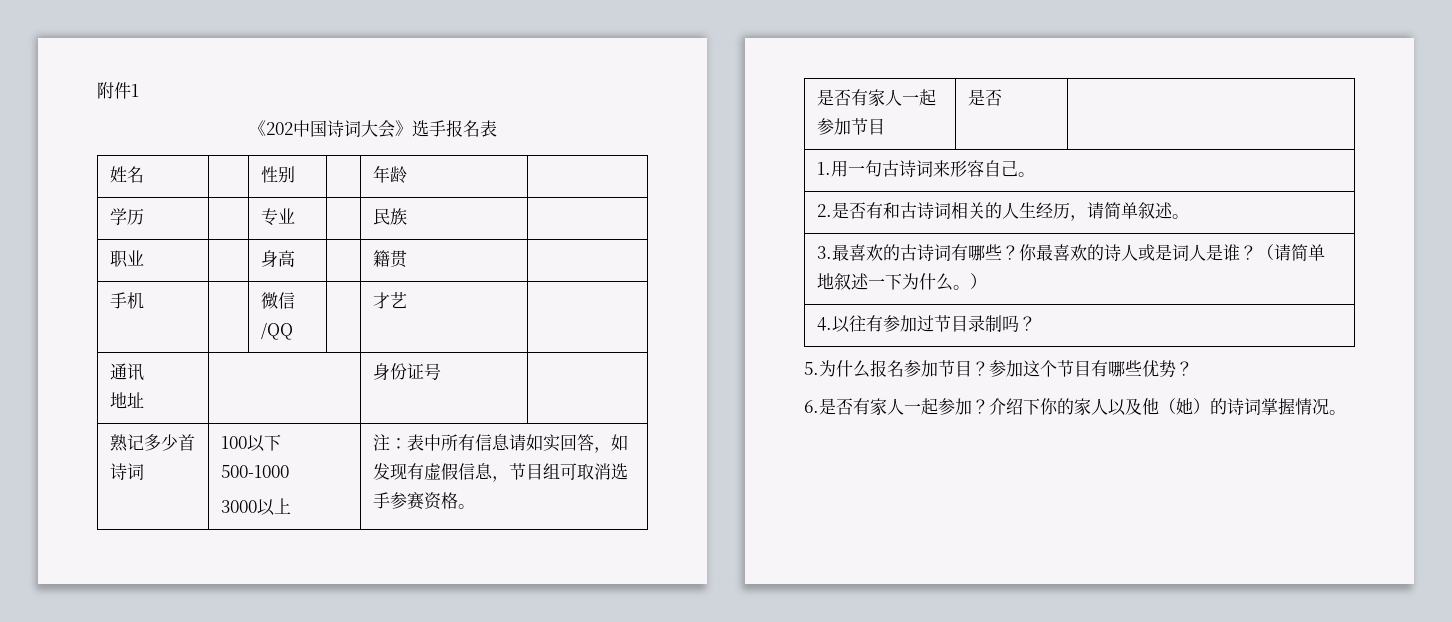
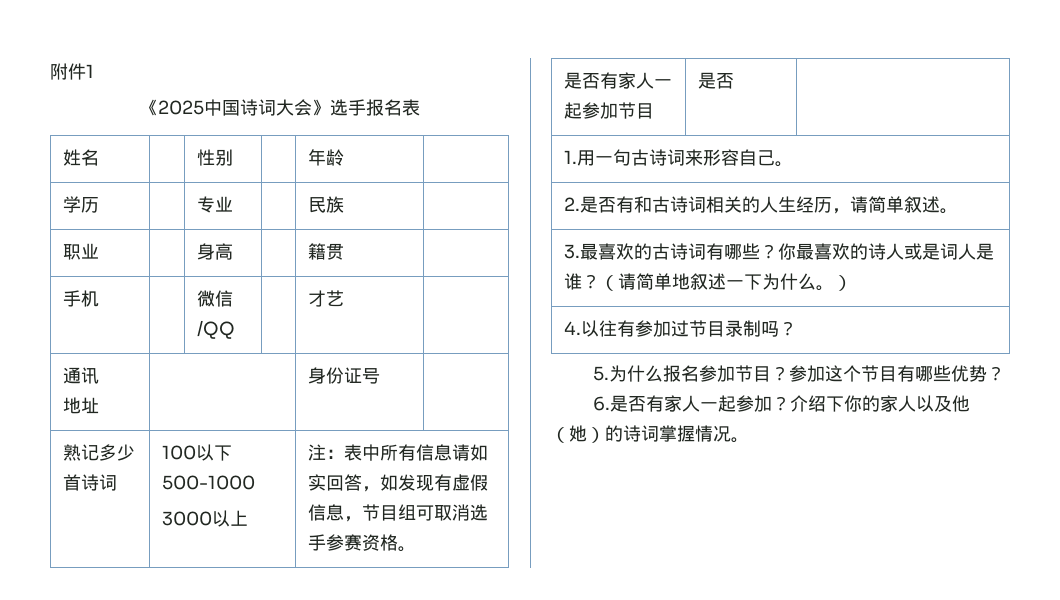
[265,122,293,135] 202 -> [157,100,204,115] 2025

